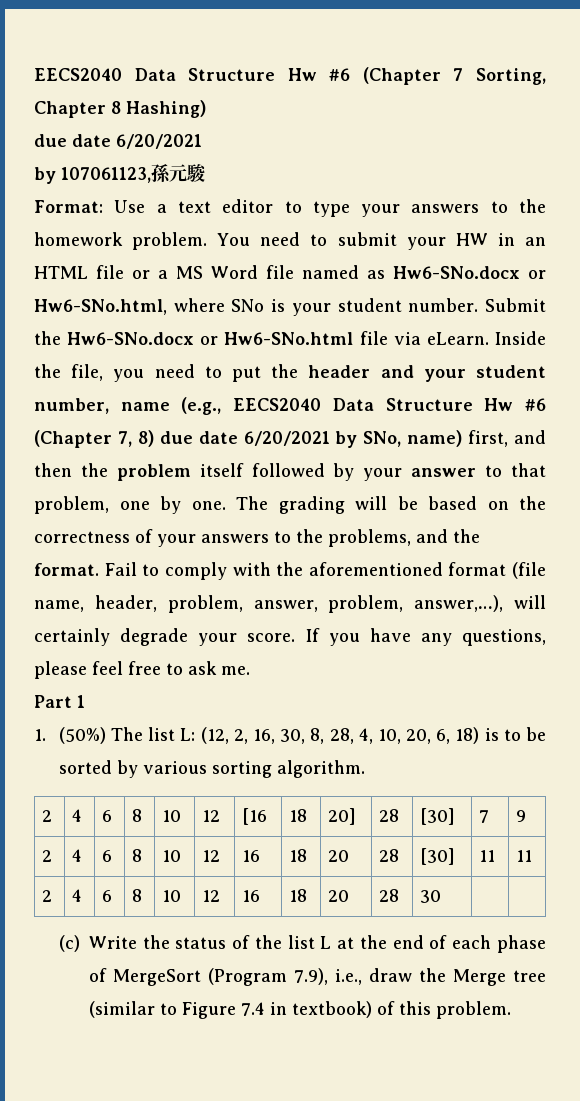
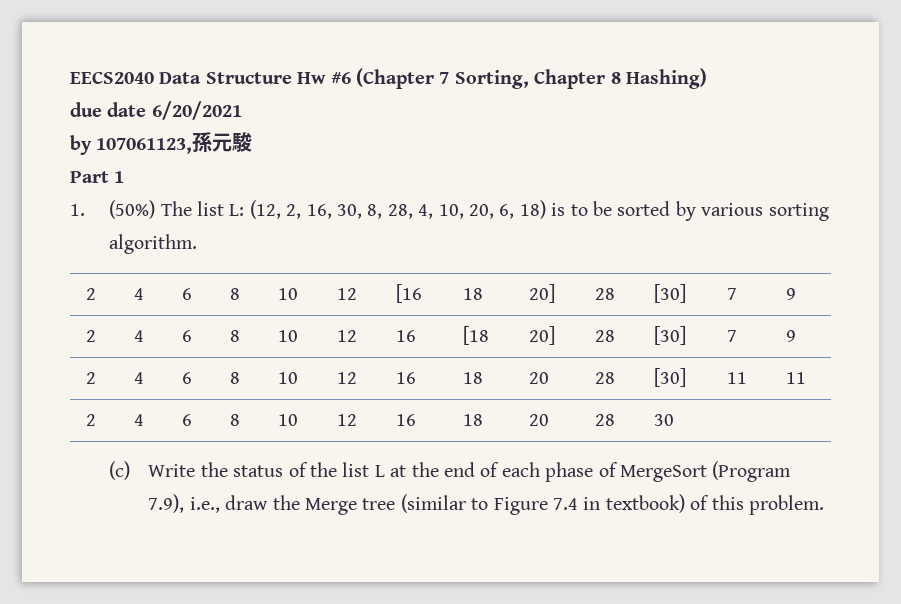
[34,199,546,217] [34,232,546,250] [34,265,546,279] [34,298,546,316] [34,331,547,345] [34,364,546,382] [34,397,546,415] [34,430,546,448] [34,463,547,481] [34,496,546,514] [34,529,480,547] [34,562,546,580] [34,595,546,613] [34,628,546,646] [34,661,250,679] // Format: Use a text editor to type your answers to the homework problem. You need to submit your HW in an HTML file or a MS Word file named as Hw6-SNo.docx or Hw6-SNo.html, where SNo is your student number. Submit the Hw6-SNo.docx or Hw6-SNo.html file via eLearn. Inside the file, you need to put the header and your student number, name (e.g., EECS2040 Data Structure Hw #6 (Chapter 7, 8) due date 6/20/2021 by SNo, name) first, and then the problem itself followed by your answer to that problem, one by one. The grading will be based on the correctness of your answers to the problems, and the format. Fail to comply with the aforementioned format (file name, header, problem, answer, problem, answer,…), will certainly degrade your score. If you have any questions, please feel free to ask me. -> (253, 142) none
(526, 816) none -> [85,330,96,342] [133,330,144,342] [181,330,192,342] [229,330,240,342] [277,330,298,342] [336,330,357,342] [395,330,416,342] [462,326,489,345] [528,326,555,345] [594,330,615,342] [653,326,686,345] [726,330,737,342] [785,330,796,342] // 2 | 4 | 6 | 8 | 10 | 12 | 16 | [18 | 20] | 28 | [30] | 7 | 9

